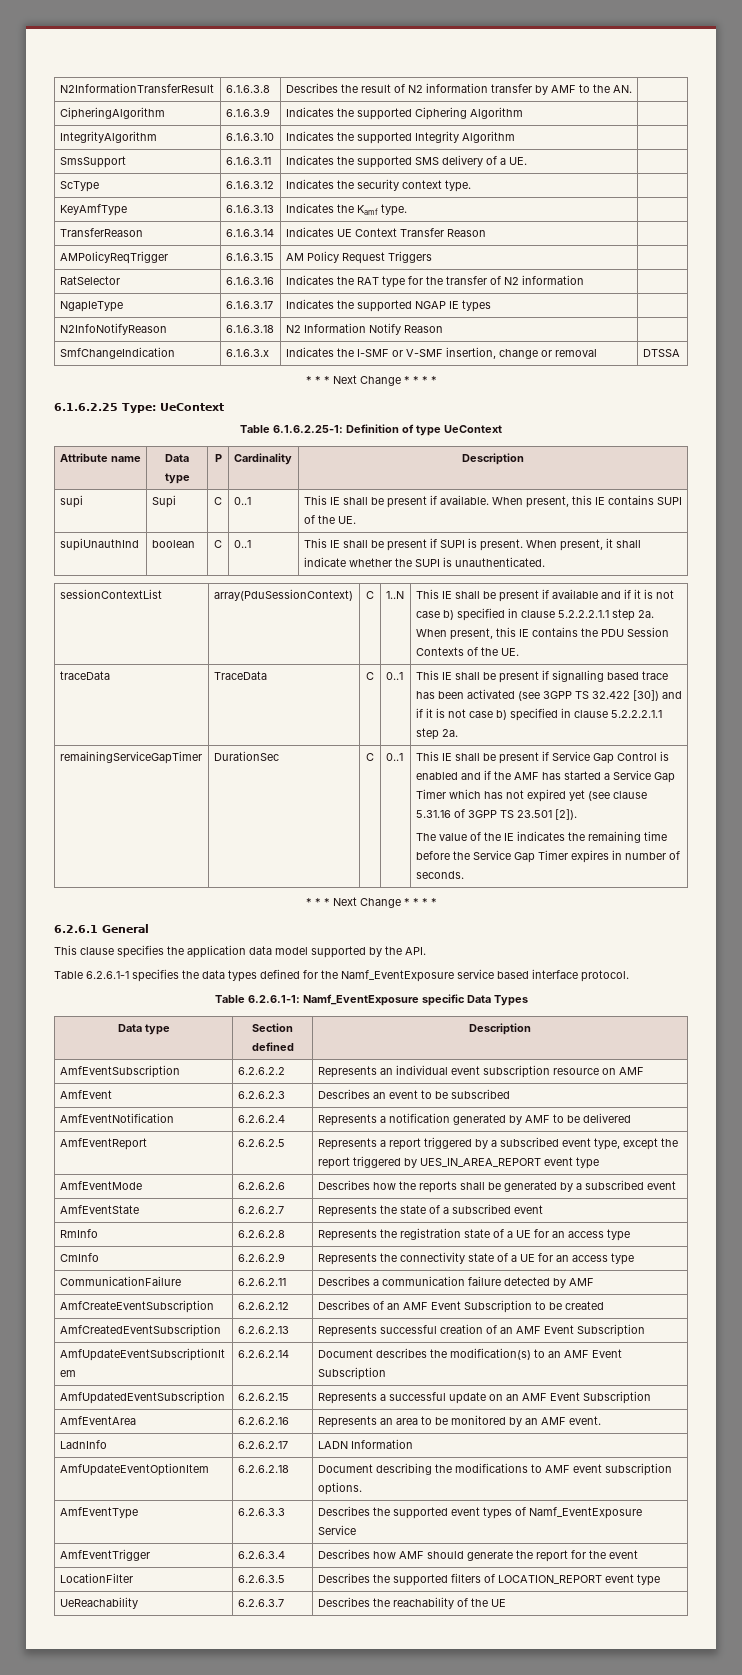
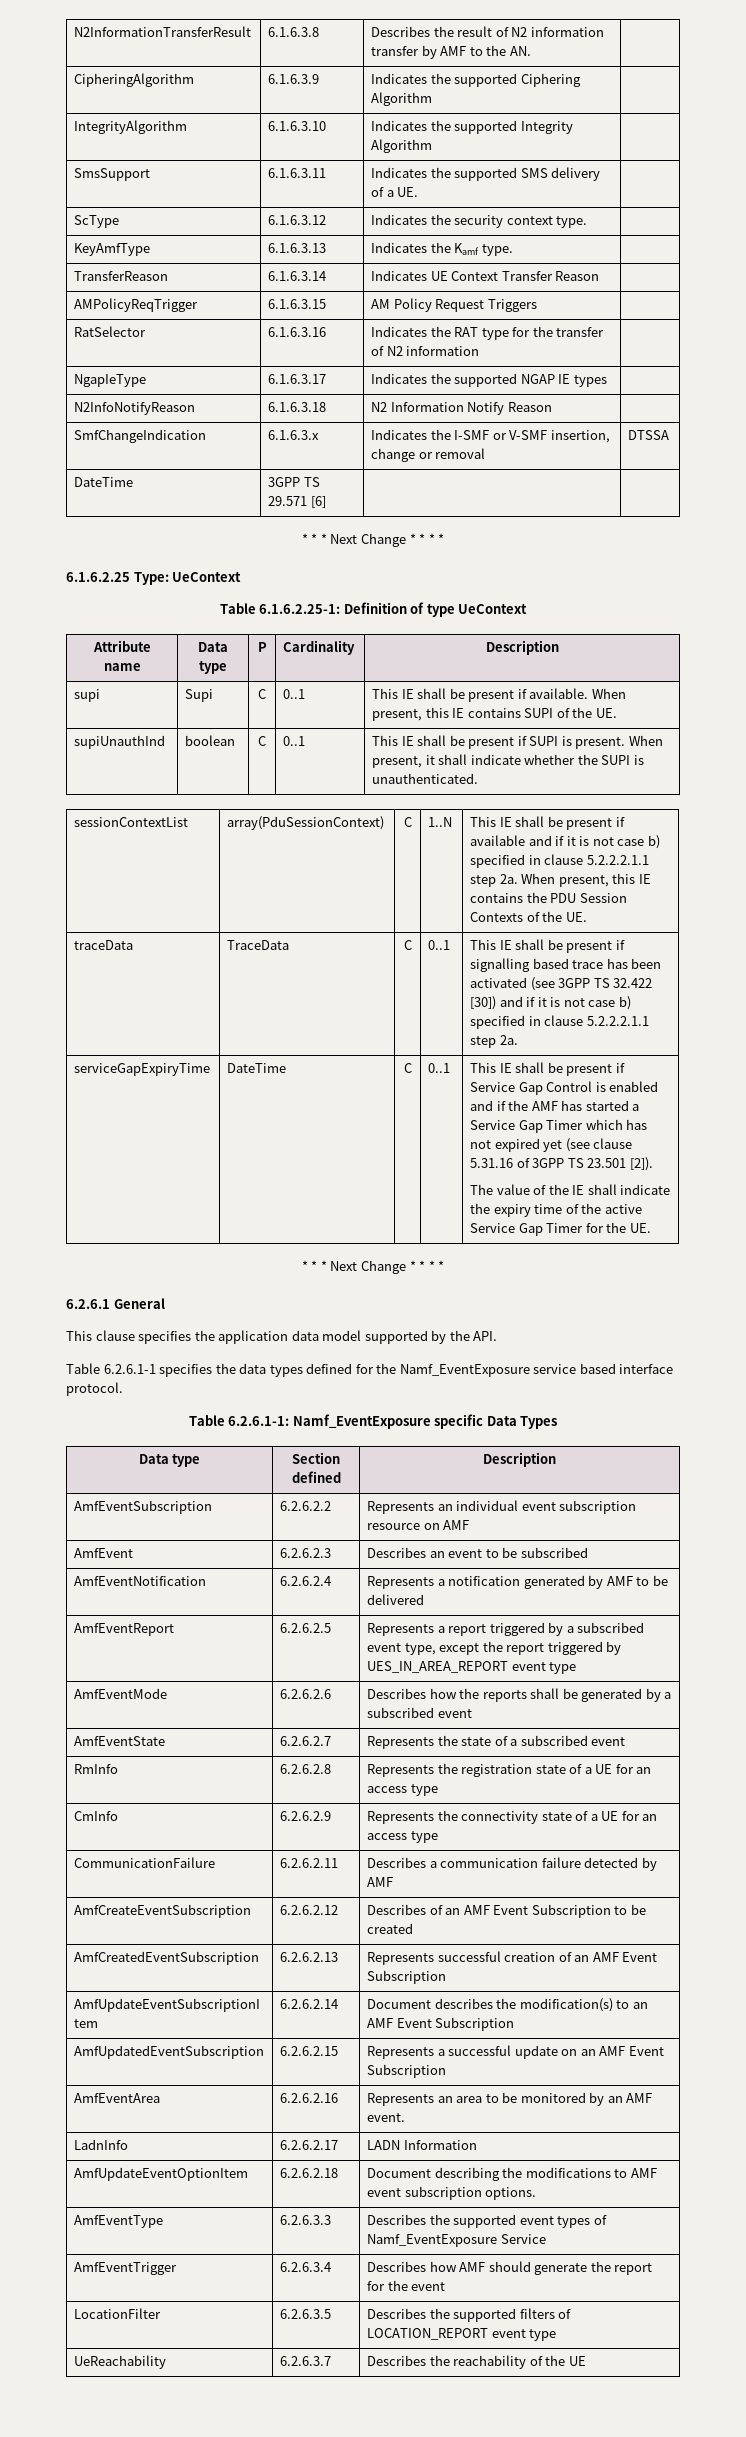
(680, 353) none -> [74,477,134,487] [268,477,320,487] [268,496,326,508] // DateTime | 3GPP TS 29.571 [6] | |
[59,751,202,764] [213,751,279,761] remainingServiceGapTimer | DurationSec -> [74,1063,211,1076] [227,1063,287,1073] serviceGapExpiryTime | DateTime
[516,831,667,843] [415,850,680,863] [415,871,464,879] indicates the remaining time before the Service Gap Timer expires in number of seconds. -> [587,1184,671,1195] [470,1203,642,1217] [470,1222,651,1236] shall indicate the expiry time of the active Service Gap Timer for the UE.

